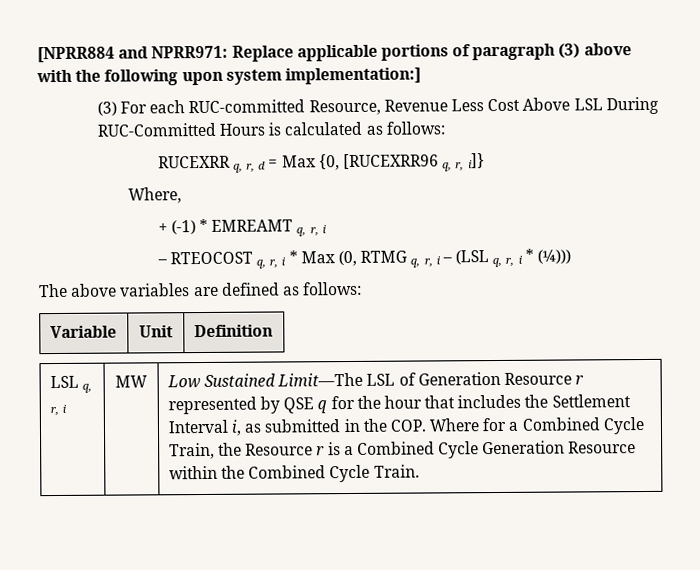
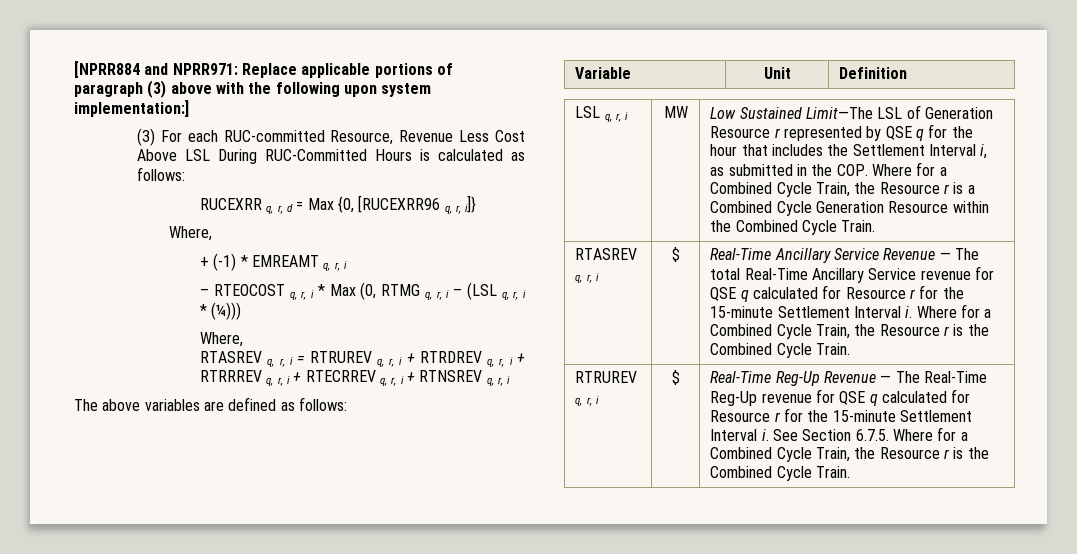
(572, 256) none -> [200,332,244,347] [200,351,525,367] [200,370,511,386] // Where, // RTASREV q, r, i = RTRUREV q, r, i + RTRDREV q, r, i + RTRRREV q, r, i + RTECRREV q, r, i + RTNSREV q, r, i
(420, 471) none -> [575,248,638,260] [575,273,600,283] [671,247,680,262] [710,248,980,263] [710,266,995,283] [710,285,964,302] [710,304,992,318] [710,324,989,339] [710,343,851,358] [575,371,638,383] [575,396,600,406] [671,370,680,385] [710,371,988,386] [710,389,971,406] [710,408,973,422] [710,427,968,441] [710,447,989,462] [710,466,851,481] // RTASREV q, r, i | $ | Real-Time Ancillary Service Revenue — The total Real-Time Ancillary Service revenue for QSE q calculated for Resource r for the 15-minute Settlement Interval i. Where for a Combined Cycle Train, the Resource r is the Combined Cycle Train. // RTRUREV q, r, i | $ | Real-Time Reg-Up Revenue — The Real-Time Reg-Up revenue for QSE q calculated for Resource r for the 15-minute Settlement Interval i. See Section 6.7.5. Where for a Combined Cycle Train, the Resource r is the Combined Cycle Train.

